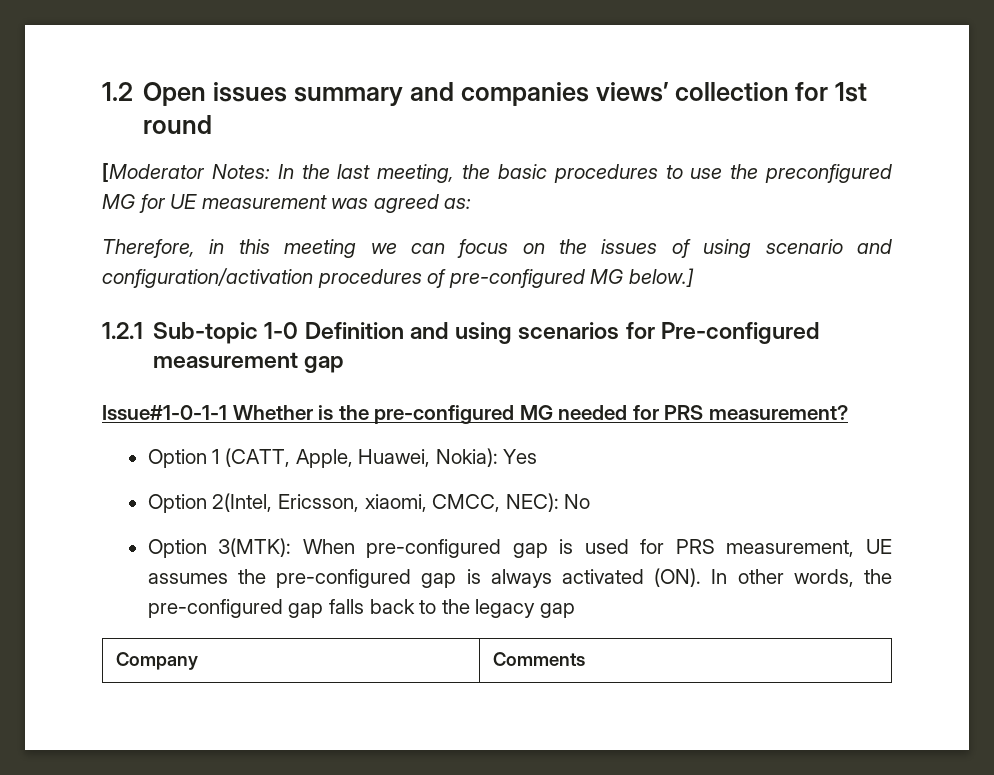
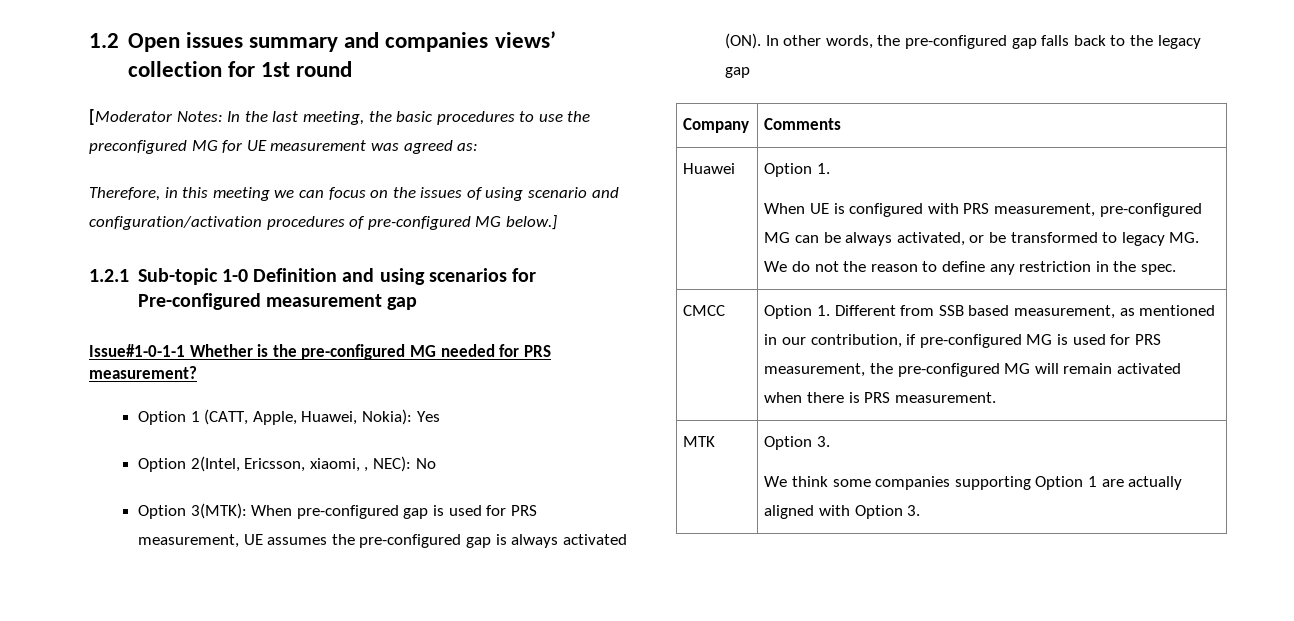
[432,494,501,512] CMCC, -> [364,467,369,472] ,
(586, 659) none -> [683,163,736,174] [764,163,831,177] [764,203,1202,217] [764,232,1200,246] [764,261,1176,275] [683,305,726,316] [764,305,1216,319] [764,334,1161,348] [764,363,1181,377] [764,392,996,403] [683,436,716,447] [764,436,831,450] [764,476,1183,490] [764,505,921,519] // Huawei | Option 1. // When UE is configured with PRS measurement, pre-configured MG can be always activated, or be transformed to legacy MG. We do not the reason to define any restriction in the spec. // CMCC | Option 1. Different from SSB based measurement, as mentioned in our contribution, if pre-configured MG is used for PRS measurement, the pre-configured MG will remain activated when there is PRS measurement. // MTK | Option 3. // We think some companies supporting Option 1 are actually aligned with Option 3.

